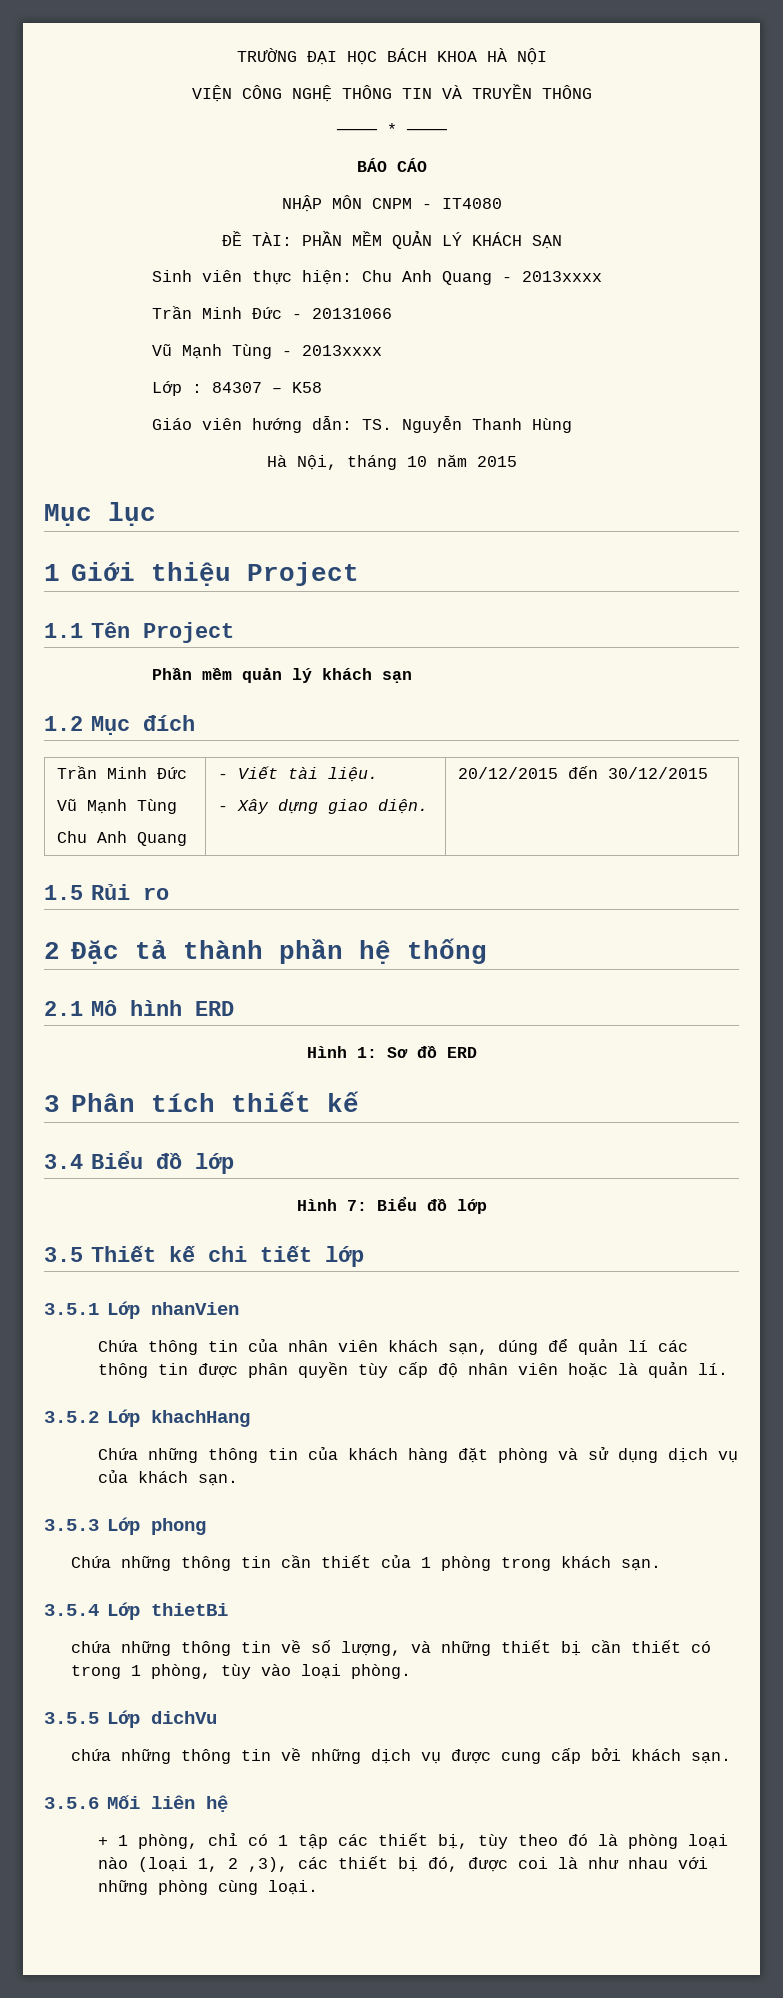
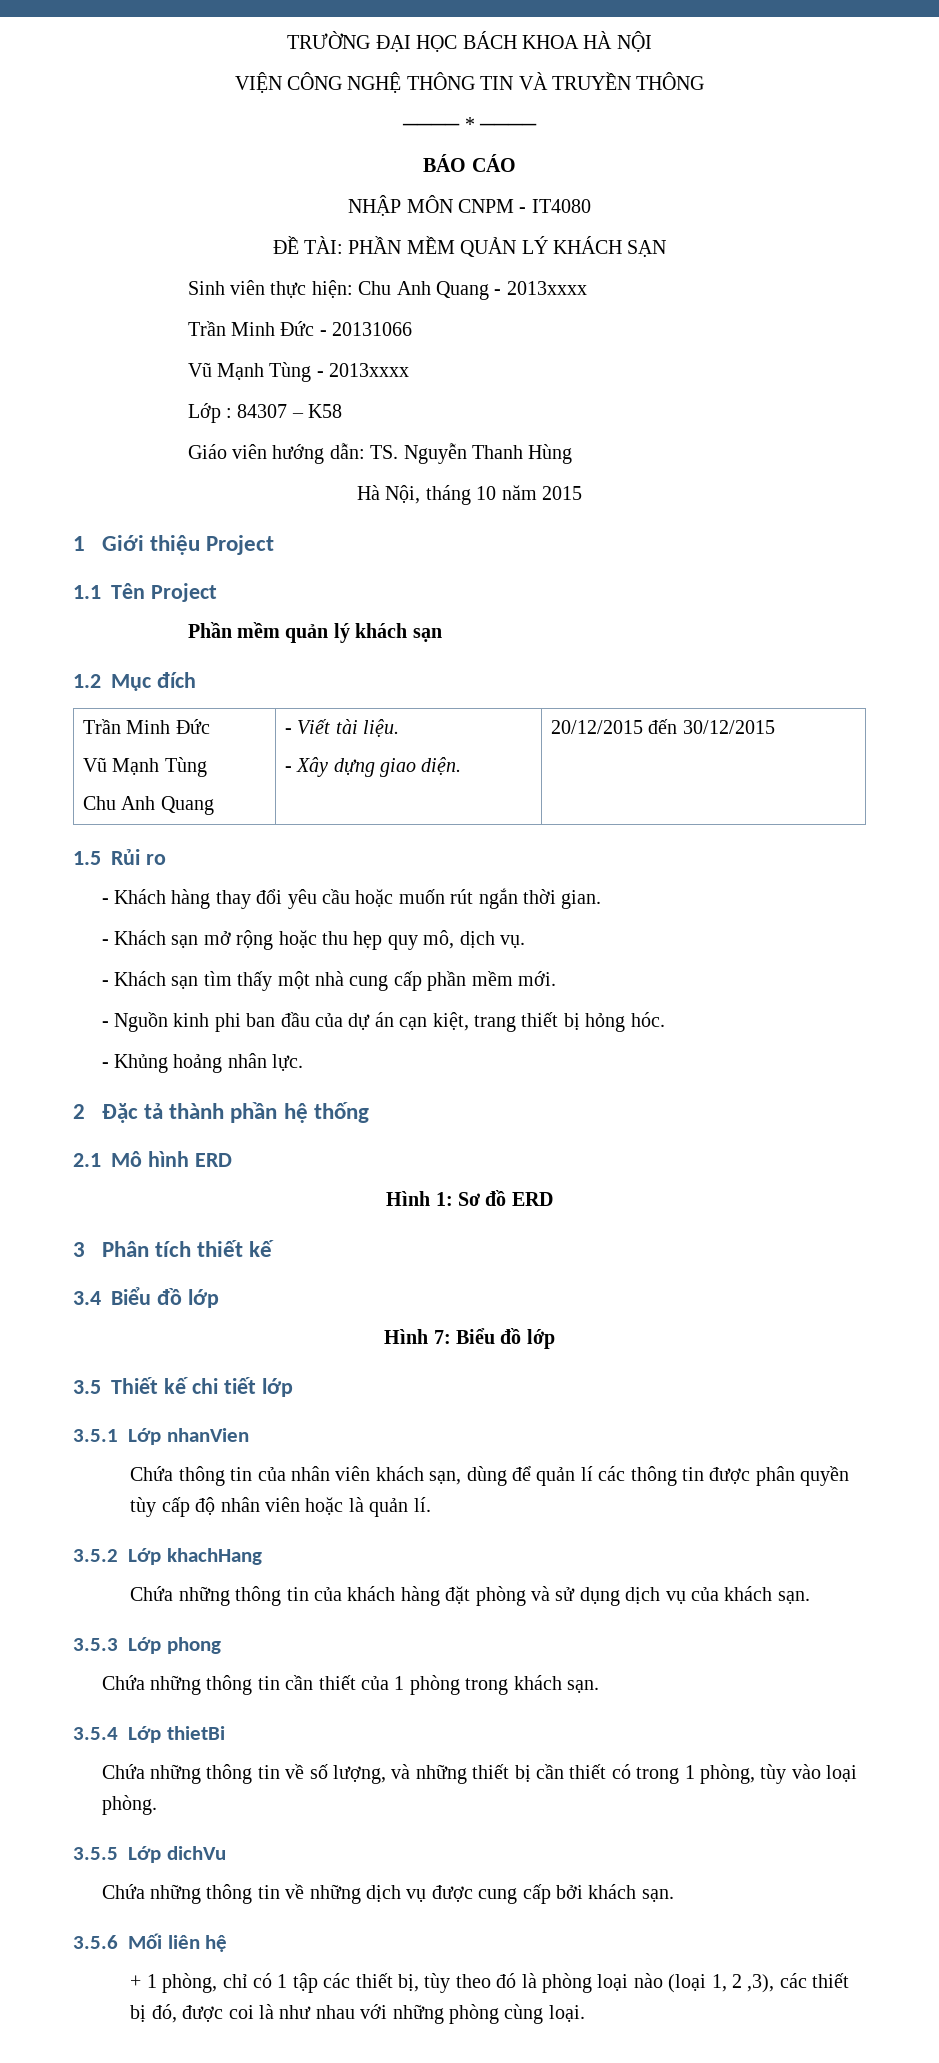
[44,502,156,526] // Mục lục -> (582, 493) none
(170, 893) none -> [101,888,602,909] [101,930,526,950] [101,971,557,991] [101,1012,665,1032] [101,1053,304,1073] // - Khách hàng thay đổi yêu cầu hoặc muốn rút ngắn thời gian. // - Khách sạn mở rộng hoặc thu hẹp quy mô, dịch vụ. // - Khách sạn tìm thấy một nhà cung cấp phần mềm mới. // - Nguồn kinh phi ban đầu của dự án cạn kiệt, trang thiết bị hỏng hóc. // - Khủng hoảng nhân lực.
[498,1340,539,1355] dúng -> [466,1466,507,1486] dùng
[71,1641,112,1653] chứa -> [101,1764,145,1779] Chứa
[71,1749,112,1761] chứa -> [101,1884,145,1899] Chứa

